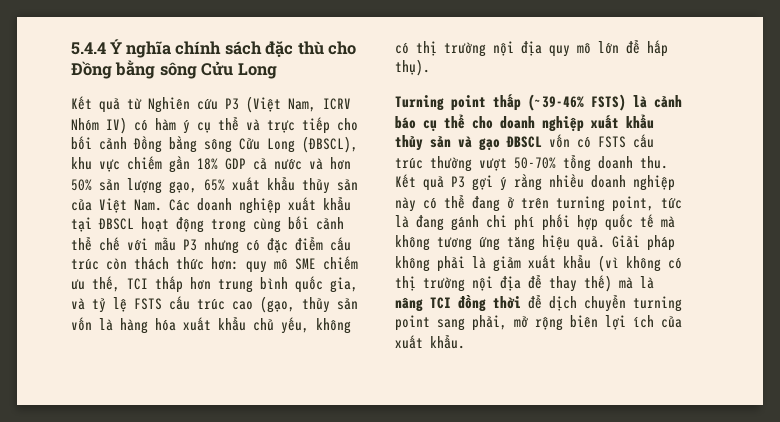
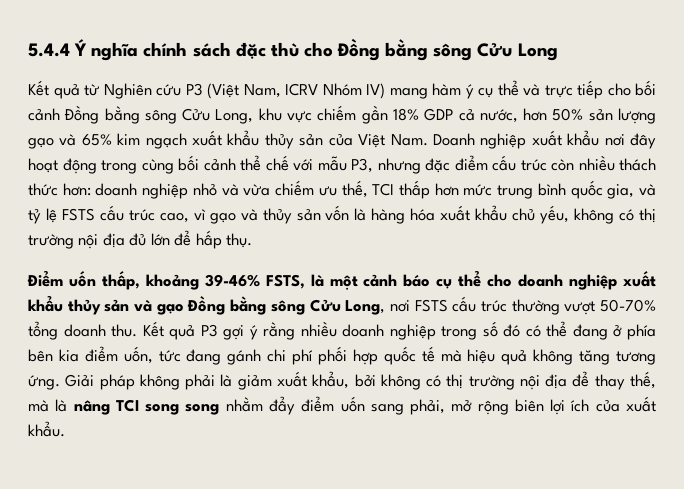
[134,120,148,131] có -> [389,88,428,99] mang
[267,136,358,153] Long (ĐBSCL), -> [215,109,254,124] Long,
[274,158,323,170] nước và -> [479,109,518,123] nước,
[169,179,225,194] gạo, 65% -> [28,133,187,149] gạo và 65% kim ngạch
[169,196,351,214] [71,217,134,232] Các doanh nghiệp xuất khẩu tại ĐBSCL -> [432,130,657,149] Doanh nghiệp xuất khẩu nơi đây
[183,238,260,254] P3 nhưng có -> [351,158,421,174] P3, nhưng
(127, 264) none -> [578,155,615,171] nhiều
[246,258,316,273] quy mô SME -> [95,183,271,199] doanh nghiệp nhỏ và vừa
(211, 283) none -> [463,184,493,196] mức
[232,296,295,313] cao (gạo, -> [159,209,258,224] cao, vì gạo và
[549,43,591,57] quy mô -> [129,233,147,246] đủ
[395,59,430,76] [395,94,647,111] thụ). // Turning point thấp (~39-46% FSTS) là -> [226,233,253,248] [27,270,358,290] thụ. // Điểm uốn thấp, khoảng 39-46% FSTS, là một
[506,134,591,148] ĐBSCL vốn có -> [187,296,410,315] Đồng bằng sông Cửu Long, nơi
[395,197,416,212] này -> [441,321,521,340] trong số đó
[521,196,682,212] [395,215,409,228] trên turning point, tức là -> [627,324,656,340] [28,346,181,364] phía bên kia điểm uốn, tức
[395,235,605,251] không tương ứng tăng hiệu quả. -> [467,349,657,365] [28,375,60,390] hiệu quả không tăng tương ứng.
[563,254,619,272] khẩu (vì -> [312,371,376,389] khẩu, bởi
[584,275,612,292] thế) -> [630,371,657,389] thế,
[458,294,682,312] [395,315,430,331] đồng thời để dịch chuyển turning point -> [145,396,365,415] song song nhằm đẩy điểm uốn

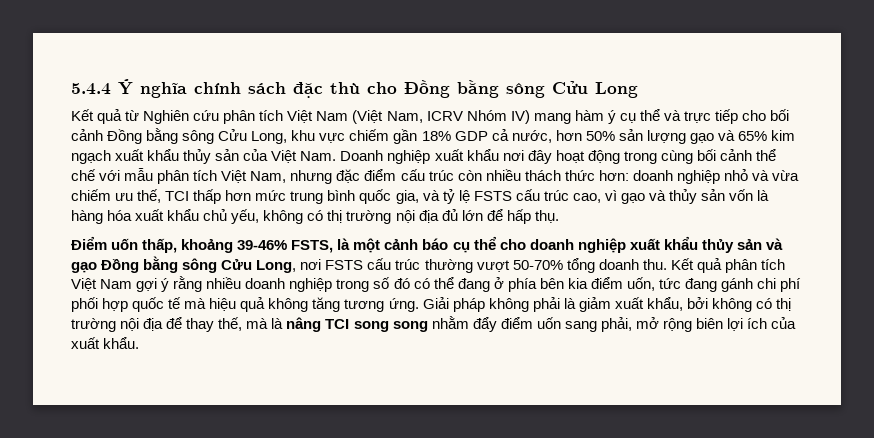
[185,83,203,96] P3 -> [223,110,349,124] phân tích Việt Nam
[351,158,373,173] P3, -> [157,170,287,184] phân tích Việt Nam,
[200,324,218,337] P3 -> [724,259,785,273] [71,278,133,291] phân tích Việt Nam

